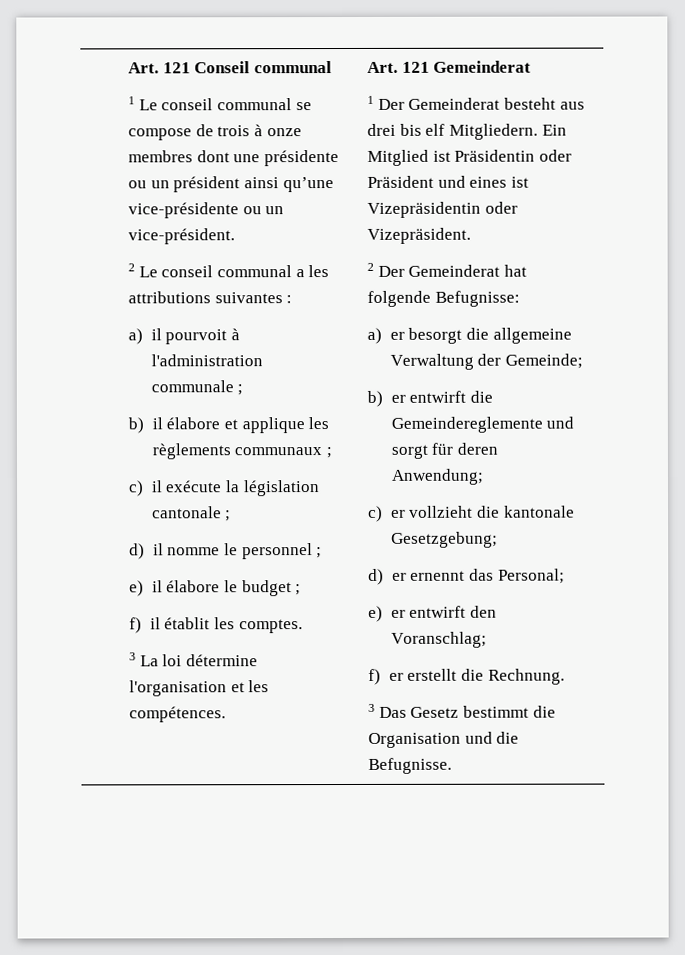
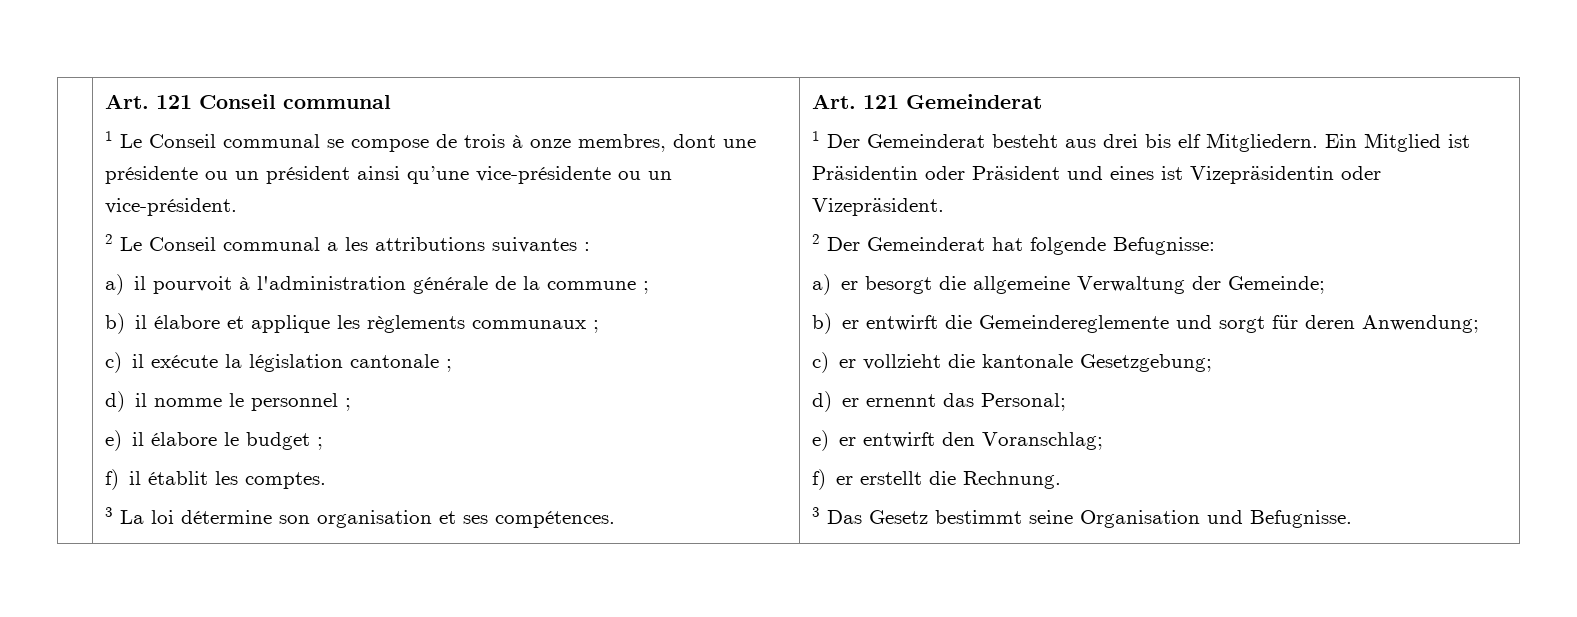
[161,98,214,111] conseil -> [148,134,216,148] Conseil
[128,150,194,163] membres -> [577,134,666,152] membres,
[161,265,214,278] conseil -> [148,237,216,251] Conseil
[150,380,234,393] communale -> [413,276,637,294] générale de la commune
[129,680,270,697] l'organisation et les -> [278,510,488,528] son organisation et ses
[532,705,556,718] die -> [1028,510,1073,524] seine
[496,731,520,744] die -> (1243, 517) none

